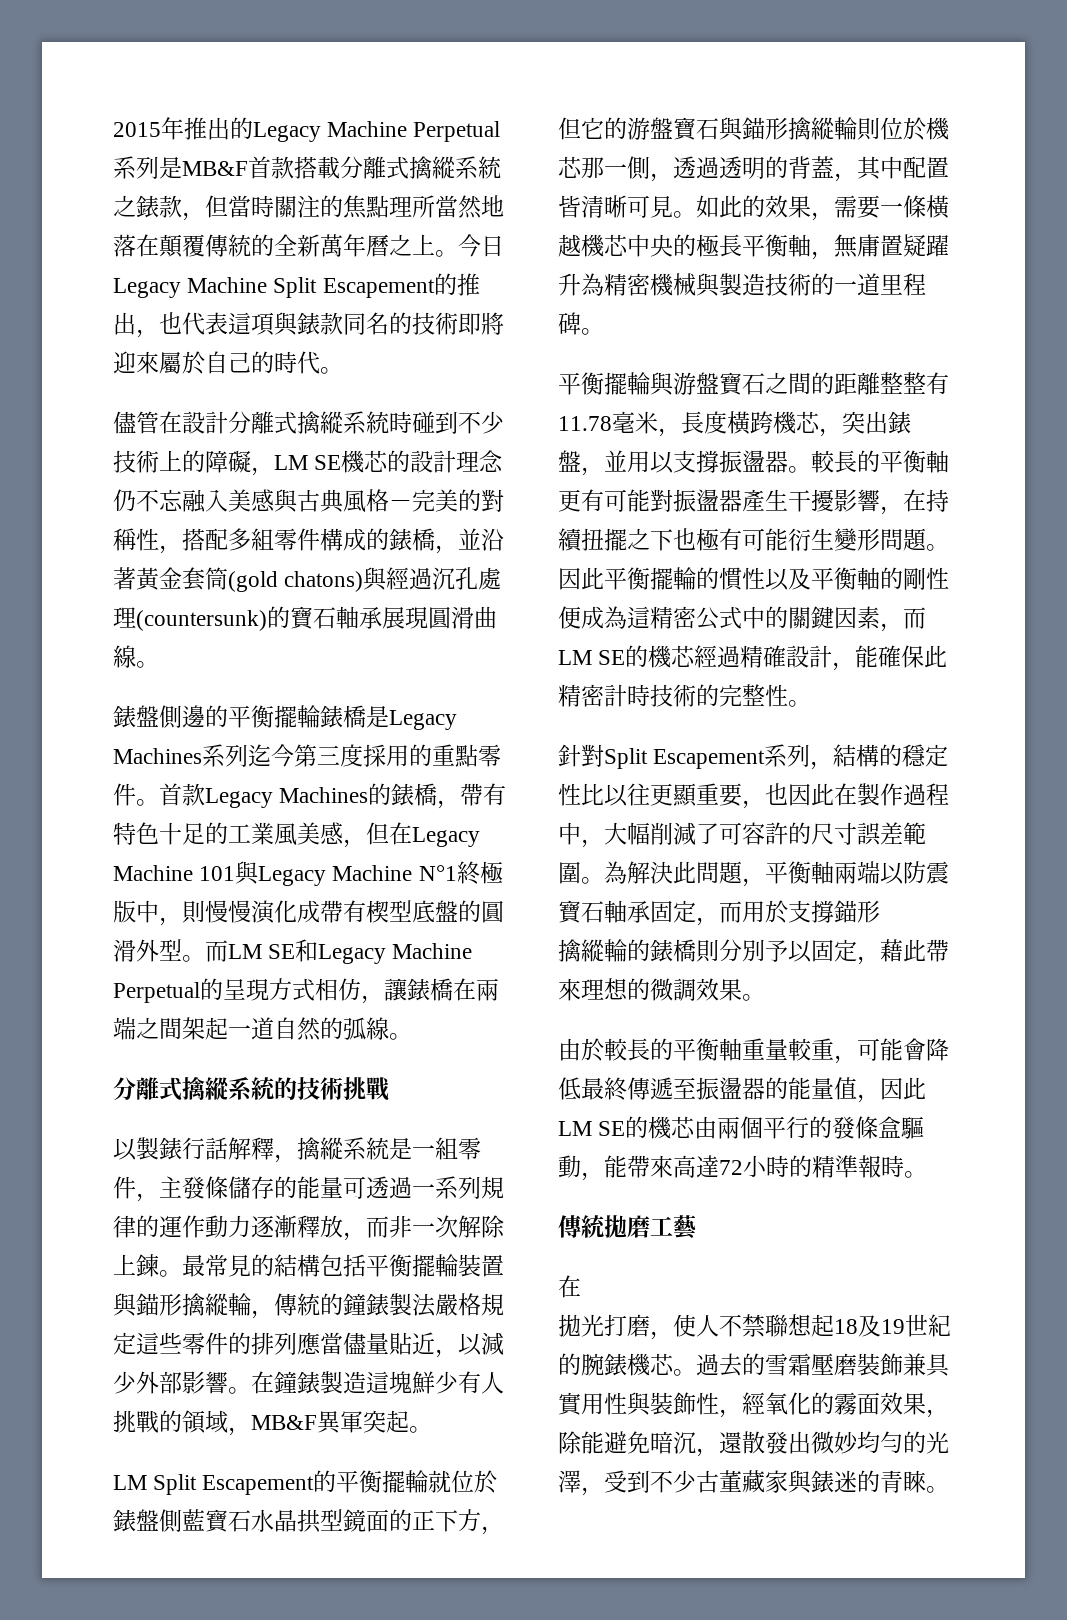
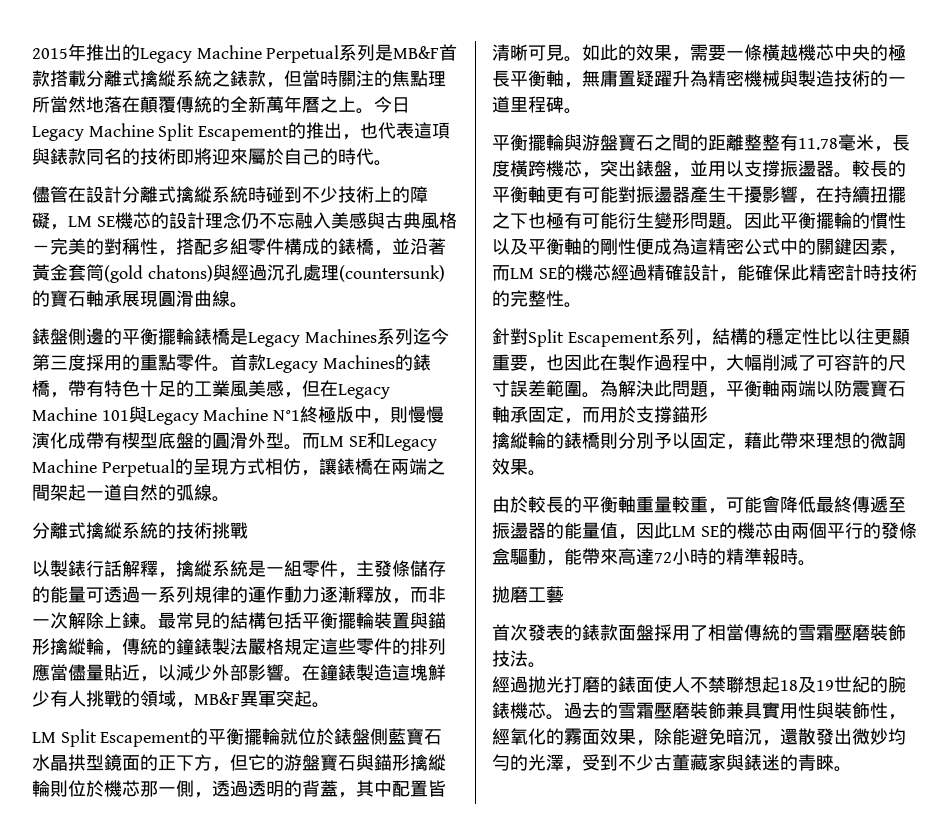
[558,1215,605,1238] 傳統 -> (816, 563) none
[558,1275,581,1298] 在 // -> [492,624,906,641] [492,650,546,668] [492,676,528,693] 首次發表的錶款面盤採用了相當傳統的雪霜壓磨裝飾技法。 // 經過
[650,1331,673,1340] ， -> [600,676,654,693] 的錶面

